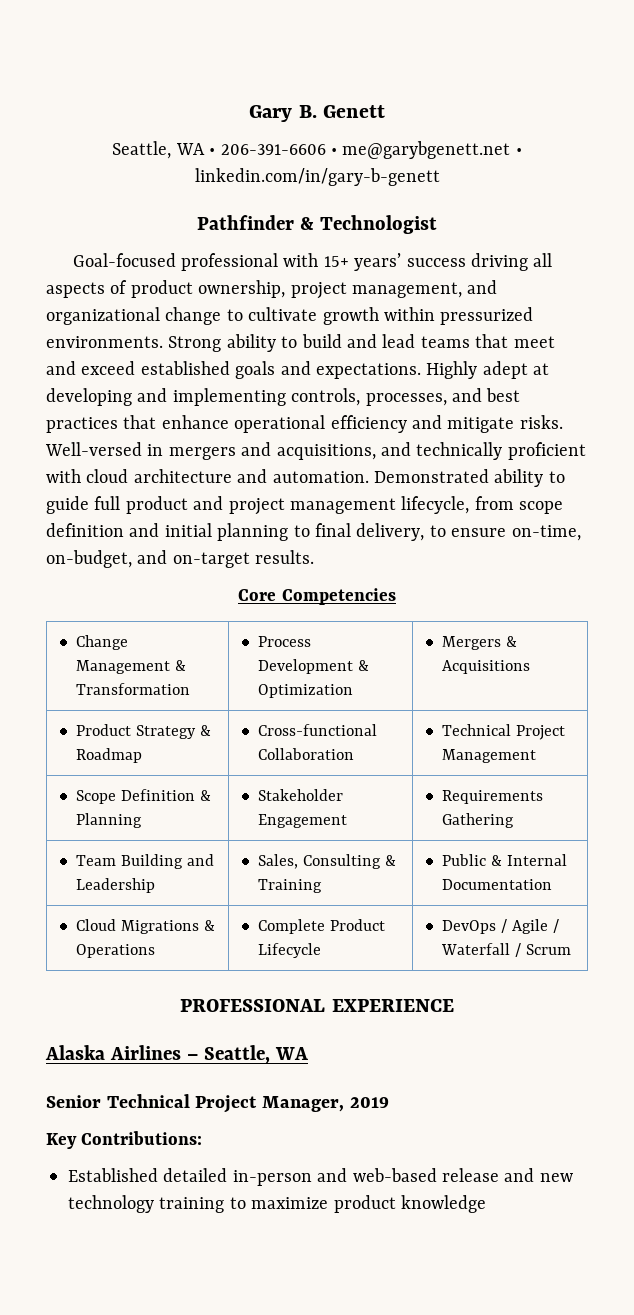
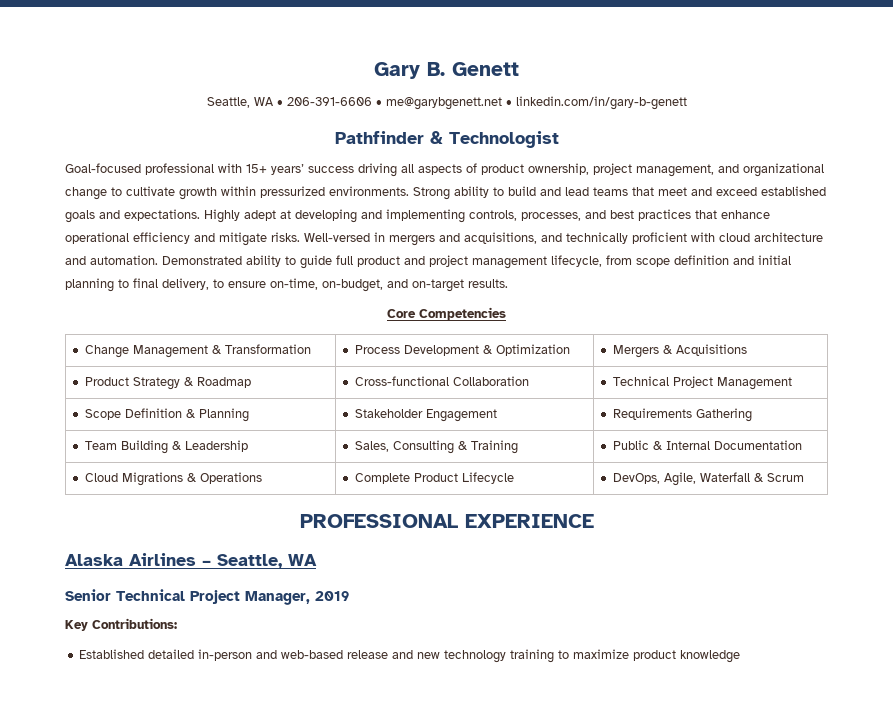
[186,854,214,866] and -> [171,441,182,450] &
[442,919,559,934] [441,943,521,957] DevOps / Agile / Waterfall / -> [612,472,764,486] DevOps, Agile, Waterfall &

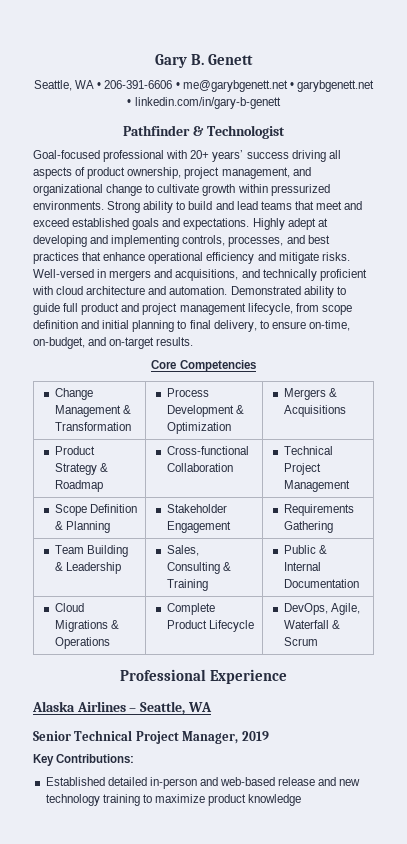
(512, 103) none -> [296,80,374,92] [127,99,132,106] garybgenett.net •
[246,164,267,173] 15+ -> [190,150,210,159] 20+
[299,514,594,528] PROFESSIONAL EXPERIENCE -> [120,669,287,684] Professional Experience

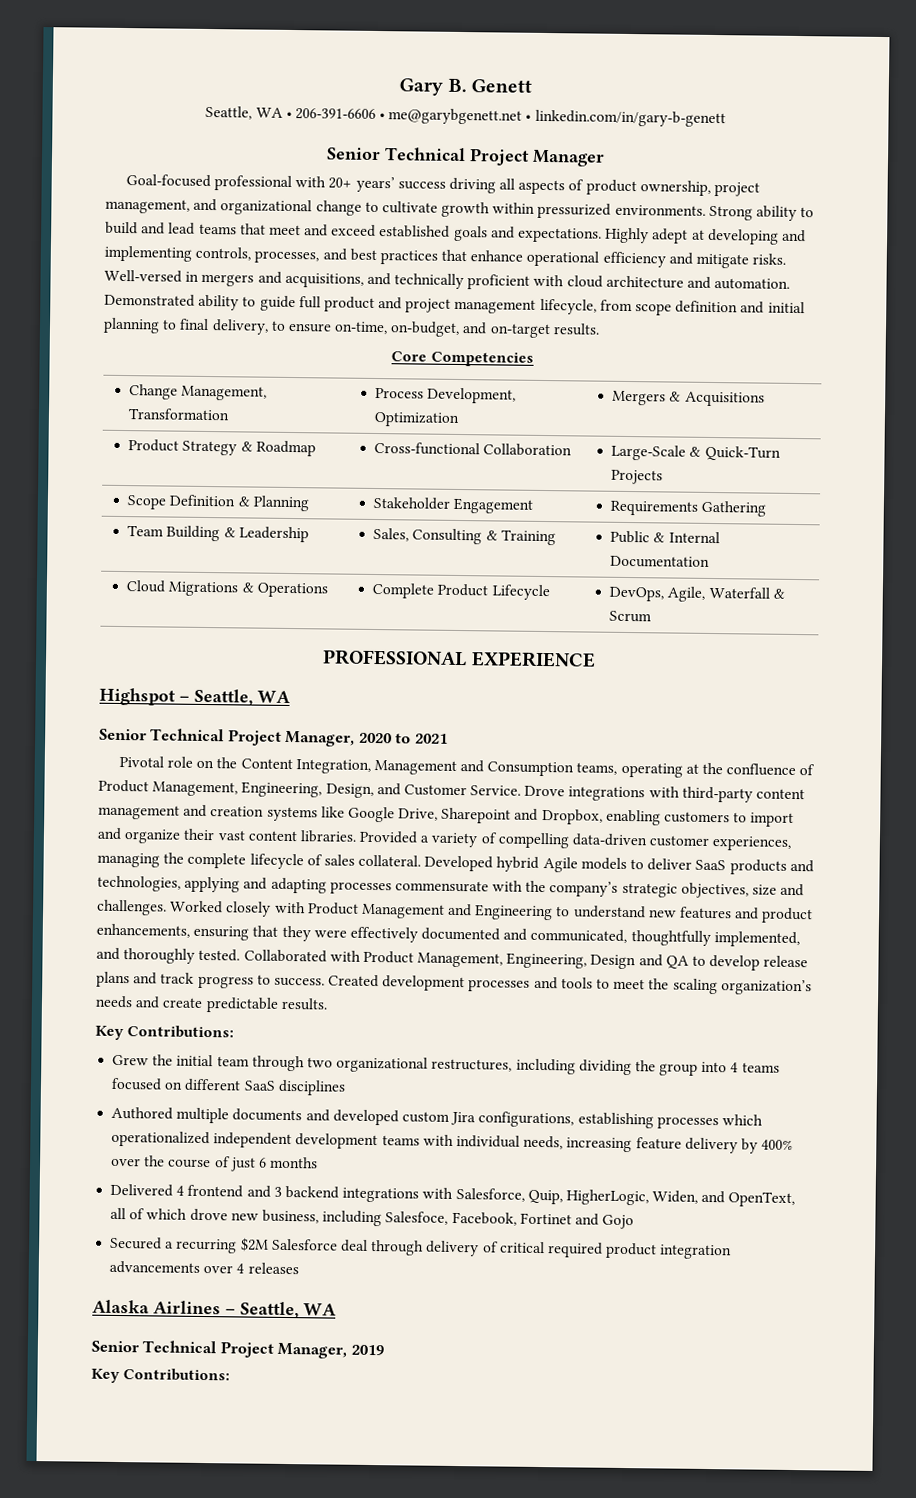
[296,80,374,92] [127,99,132,106] garybgenett.net • -> (532, 117) none
[123,125,285,139] Pathfinder & Technologist -> [325,147,605,167] Senior Technical Project Manager
[54,405,131,417] Management & -> [181,385,268,401] Management,
[166,405,244,417] Development & -> [427,387,517,404] Development,
[283,446,333,455] [283,463,321,475] [283,480,350,492] Technical Project Management -> [611,444,781,461] [611,469,664,485] Large-Scale & Quick-Turn Projects
[120,669,287,684] Professional Experience -> [322,649,596,668] [99,687,291,706] [99,728,448,747] [118,755,816,778] [98,779,806,803] [98,804,795,827] [97,827,792,851] [97,852,814,875] [97,875,805,899] [97,899,814,924] [96,923,800,948] [96,947,809,971] [96,971,812,996] [95,995,328,1013] [95,1025,235,1041] [112,1054,780,1076] [111,1077,346,1096] [111,1106,763,1130] [111,1130,794,1154] [111,1155,319,1172] [110,1183,796,1208] [110,1207,635,1230] [110,1236,733,1260] [109,1260,299,1275] PROFESSIONAL EXPERIENCE // Highspot – Seattle, WA // Senior Technical Project Manager, 2020 to 2021 // Pivotal role on the Content Integration, Management and Consumption teams, operating at the confluence of Product Management, Engineering, Design, and Customer Service. Drove integrations with third-party content management and creation systems like Google Drive, Sharepoint and Dropbox, enabling customers to import and organize their vast content libraries. Provided a variety of compelling data-driven customer experiences, managing the complete lifecycle of sales collateral. Developed hybrid Agile models to deliver SaaS products and technologies, applying and adapting processes commensurate with the company’s strategic objectives, size and challenges. Worked closely with Product Management and Engineering to understand new features and product enhancements, ensuring that they were effectively documented and communicated, thoughtfully implemented, and thoroughly tested. Collaborated with Product Management, Engineering, Design and QA to develop release plans and track progress to success. Created development processes and tools to meet the scaling organization’s needs and create predictable results. // Key Contributions: // Grew the initial team through two organizational restructures, including dividing the group into 4 teams focused on different SaaS disciplines // Authored multiple documents and developed custom Jira configurations, establishing processes which operationalized independent development teams with individual needs, increasing feature delivery by 400% over the course of just 6 months // Delivered 4 frontend and 3 backend integrations with Salesforce, Quip, HigherLogic, Widen, and OpenText, all of which drove new business, including Salesfoce, Facebook, Fortinet and Gojo // Secured a recurring $2M Salesforce deal through delivery of critical required product integration advancements over 4 releases
[45,777,361,789] [45,794,302,806] // Established detailed in-person and web-based release and new technology training to maximize product knowledge -> (231, 1375) none

